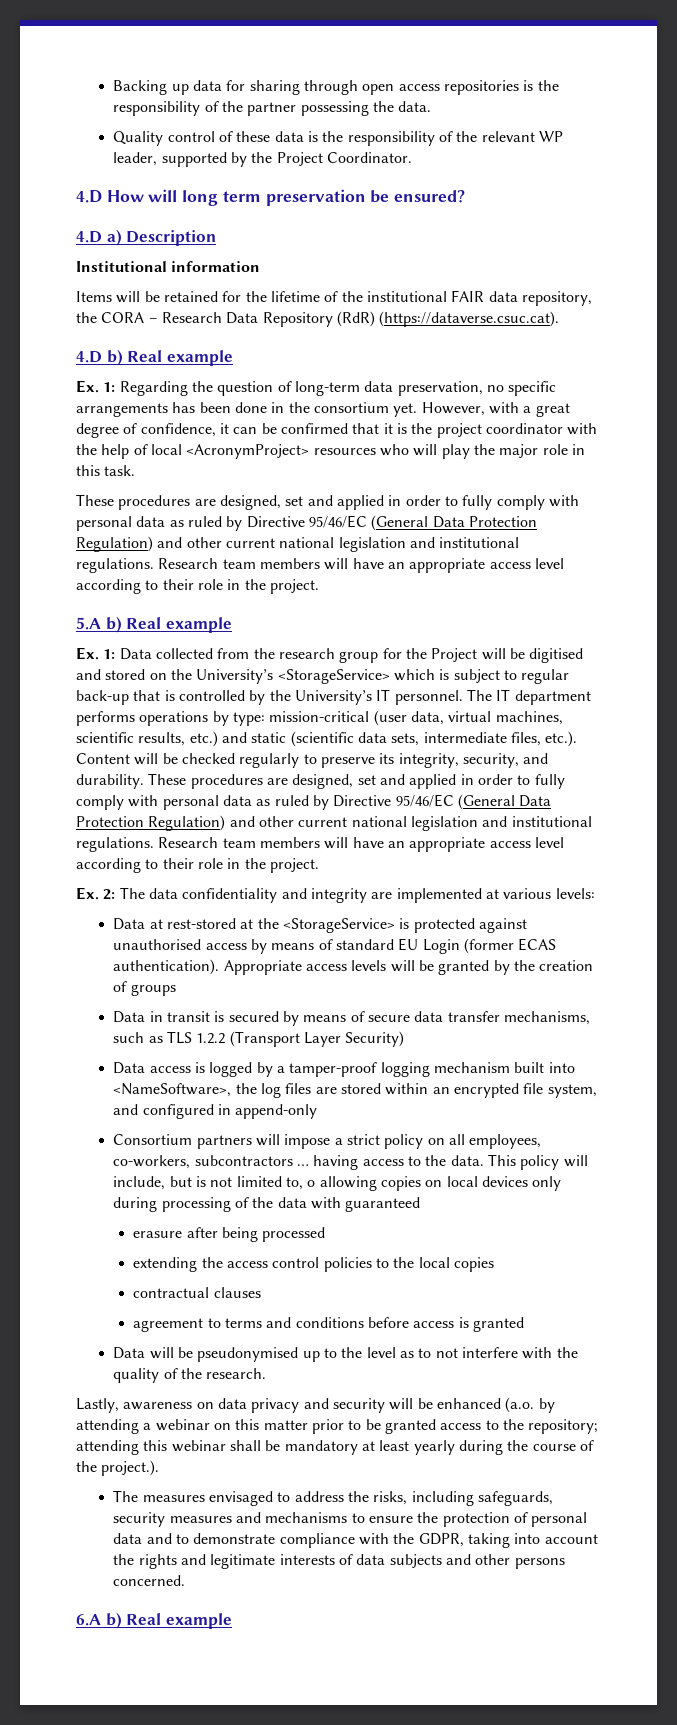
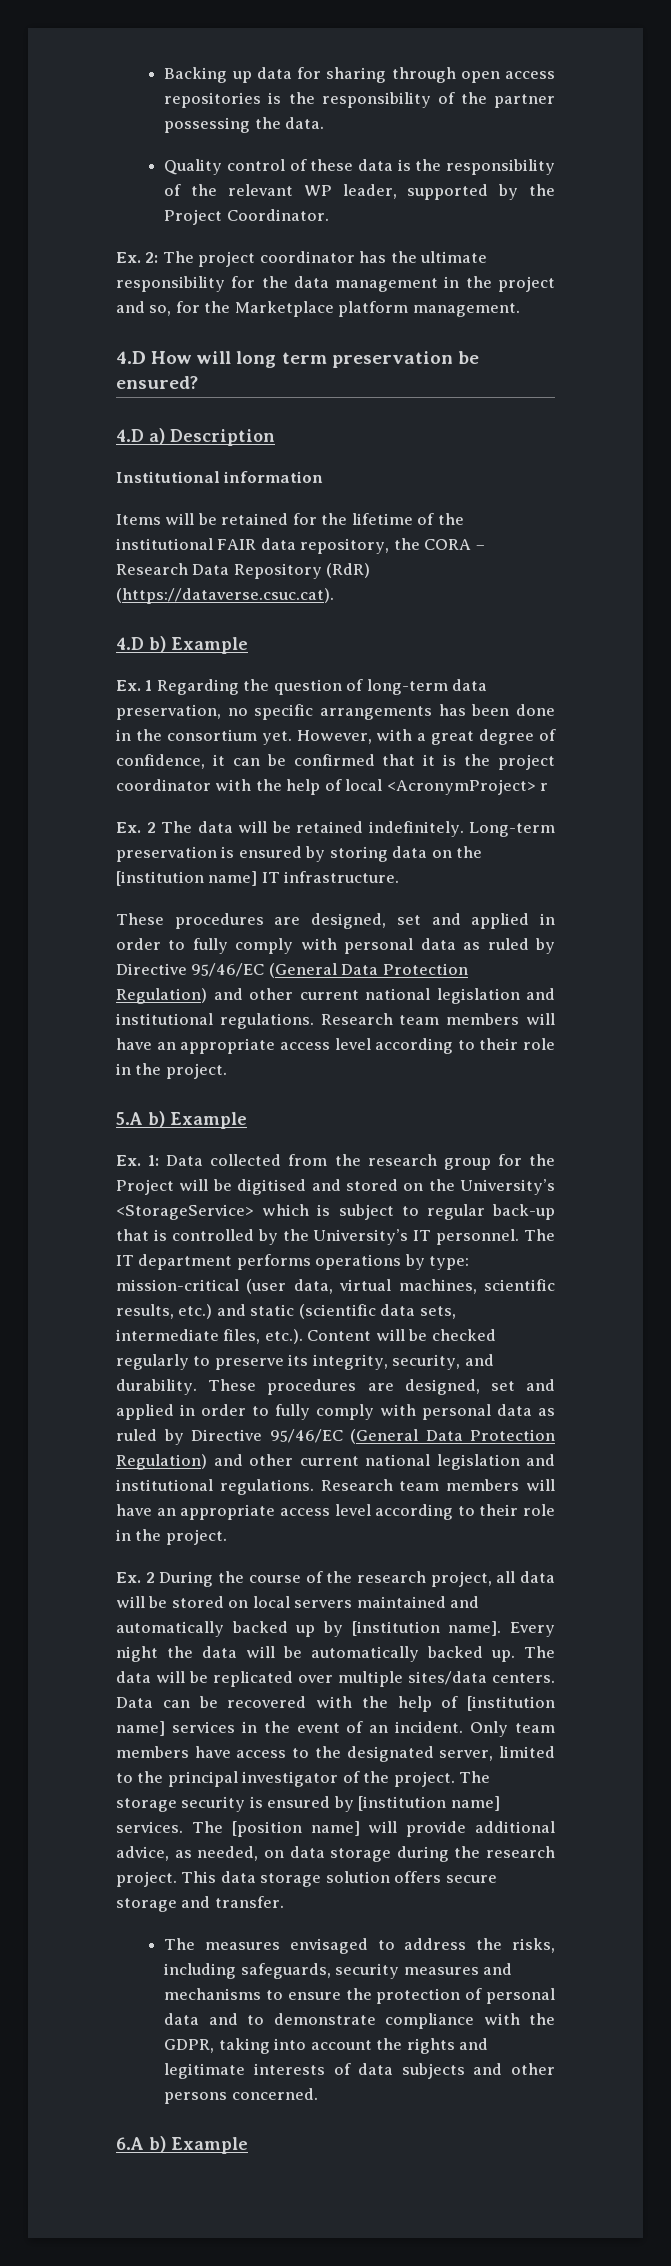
(413, 157) none -> [116,251,488,267] [116,276,555,292] [116,301,520,317] // Ex. 2: The project coordinator has the ultimate responsibility for the data management in the project and so, for the Marketplace platform management.
[127,350,233,366] [76,380,116,393] Real example // Ex. 1: -> [171,637,248,654] [116,680,153,691] Example // Ex. 1
[313,444,585,459] [76,465,136,476] resources who will play the major role in this task. -> [540,783,549,791] [116,821,555,837] [116,846,483,862] [116,871,400,886] r // Ex. 2 The data will be retained indefinitely. Long-term preservation is ensured by storing data on the [institution name] IT infrastructure.
[126,617,232,633] Real example -> [170,1112,247,1129] Example
[103,887,595,903] [113,918,528,933] [113,938,557,954] [113,959,594,975] [113,981,176,996] [113,1011,590,1026] [113,1031,405,1047] [113,1062,575,1077] [113,1083,597,1098] [113,1104,318,1119] [113,1134,542,1149] [113,1154,588,1170] [113,1176,562,1191] [113,1197,421,1212] [133,1227,326,1242] [133,1257,494,1272] [133,1287,261,1298] [133,1317,524,1332] [113,1347,578,1362] [113,1368,267,1383] [76,1397,555,1413] [76,1419,599,1434] [76,1440,594,1455] [76,1460,160,1476] 2: The data confidentiality and integrity are implemented at various levels: // Data at rest-stored at the <StorageService> is protected against unauthorised access by means of standard EU Login (former ECAS authentication). Appropriate access levels will be granted by the creation of groups // Data in transit is secured by means of secure data transfer mechanisms, such as TLS 1.2.2 (Transport Layer Security) // Data access is logged by a tamper-proof logging mechanism built into <NameSoftware>, the log files are stored within an encrypted file system, and configured in append-only // Consortium partners will impose a strict policy on all employees, co-workers, subcontractors … having access to the data. This policy will include, but is not limited to, o allowing copies on local devices only during processing of the data with guaranteed // erasure after being processed // extending the access control policies to the local copies // contractual clauses // agreement to terms and conditions before access is granted // Data will be pseudonymised up to the level as to not interfere with the quality of the research. // Lastly, awareness on data privacy and security will be enhanced (a.o. by attending a webinar on this matter prior to be granted access to the repository; attending this webinar shall be mandatory at least yearly during the course of the project.). -> [145,1571,555,1587] [116,1596,480,1608] [116,1621,555,1637] [116,1646,555,1662] [116,1671,555,1687] [116,1696,555,1712] [116,1721,555,1737] [116,1746,555,1762] [116,1771,491,1787] [116,1796,500,1812] [116,1821,555,1837] [116,1846,555,1862] [116,1871,497,1887] [116,1896,284,1912] 2 During the course of the research project, all data will be stored on local servers maintained and automatically backed up by [institution name]. Every night the data will be automatically backed up. The data will be replicated over multiple sites/data centers. Data can be recovered with the help of [institution name] services in the event of an incident. Only team members have access to the designated server, limited to the principal investigator of the project. The storage security is ensured by [institution name] services. The [position name] will provide additional advice, as needed, on data storage during the research project. This data storage solution offers secure storage and transfer.
[126,1613,232,1629] Real example -> [171,2137,248,2154] Example

